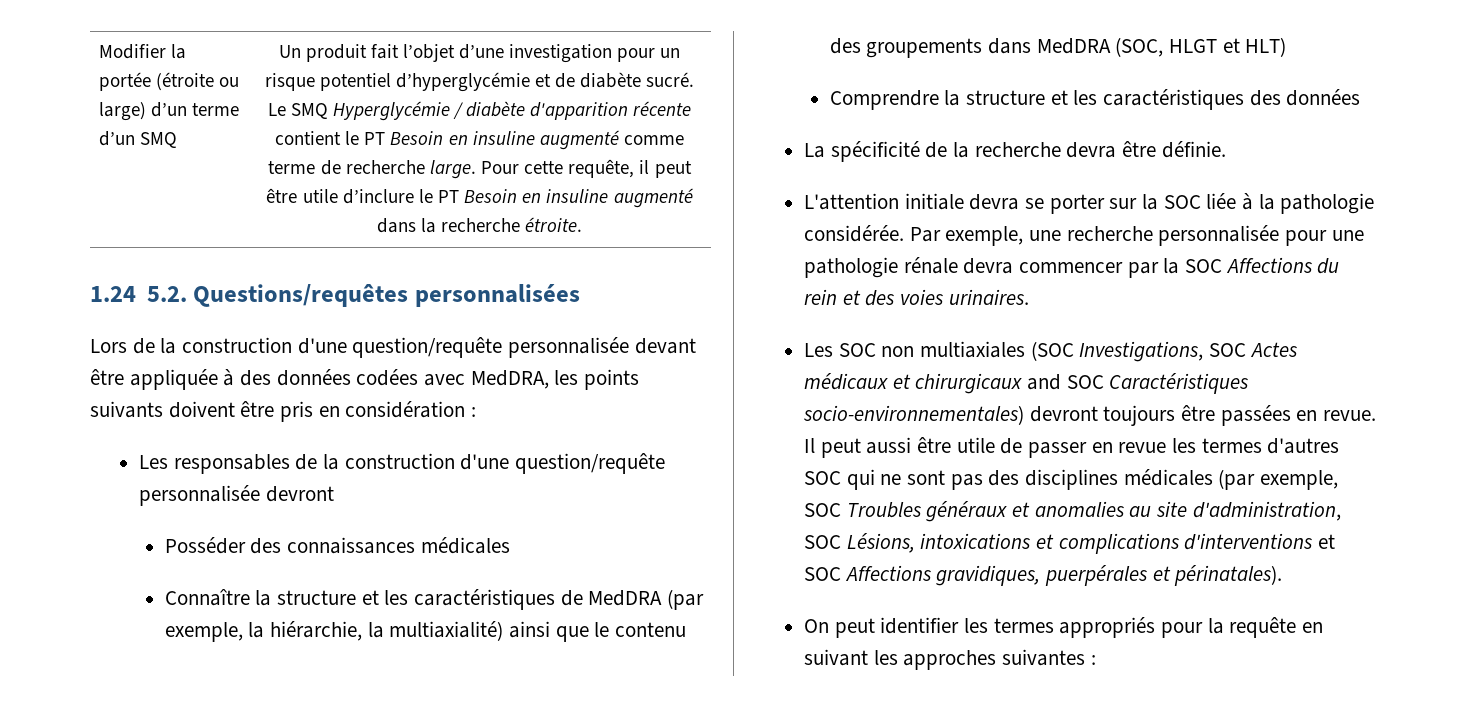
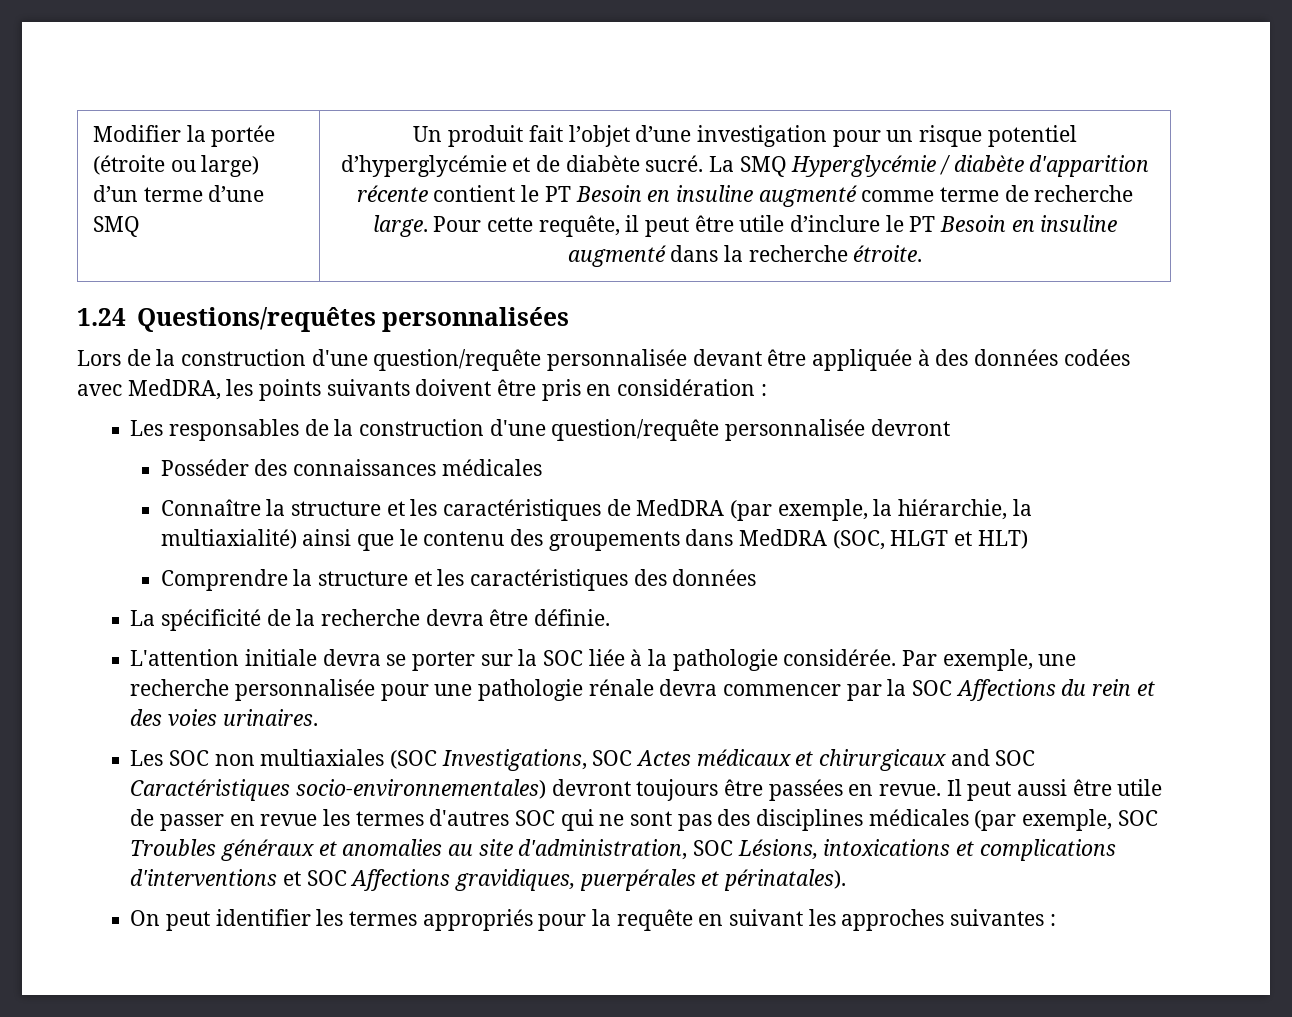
[99,131,136,146] d’un -> [208,185,265,202] d’une
[267,103,286,116] Le -> [709,156,734,172] La
[146,286,187,302] 5.2. -> (126, 317) none

